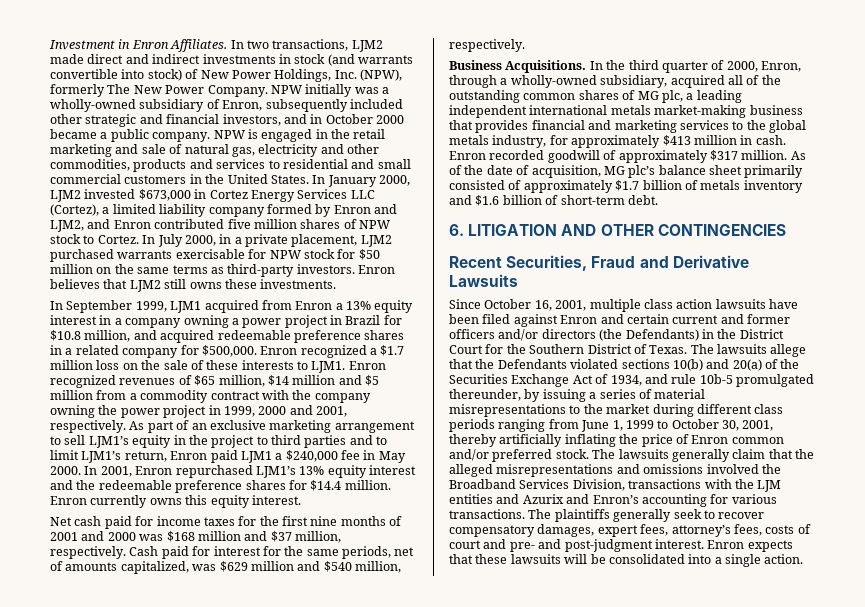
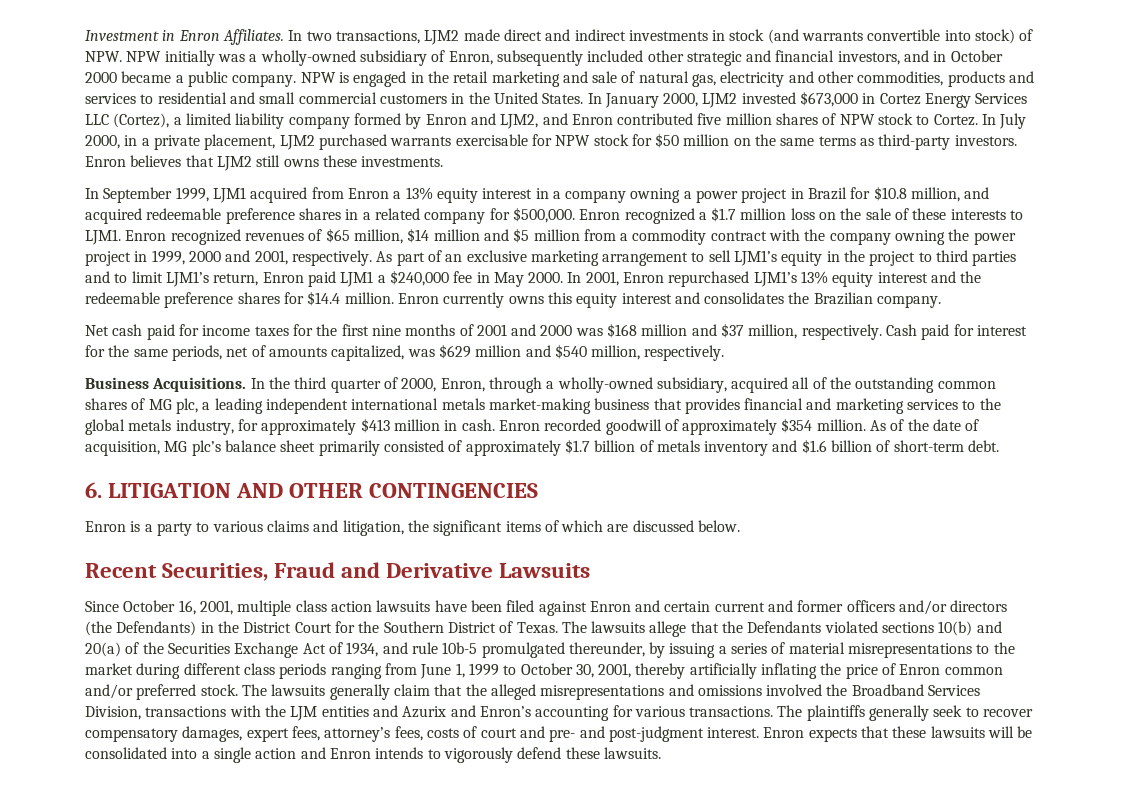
[200,69,402,82] [50,84,268,97] New Power Holdings, Inc. (NPW), formerly The New Power Company. -> [85,51,122,62] NPW.
[251,495,301,505] interest. -> [621,292,942,308] interest and consolidates the Brazilian company.
[709,150,738,161] $317 -> [781,418,813,433] $354
(786, 230) none -> [85,520,741,536] // Enron is a party to various claims and litigation, the significant items of which are discussed below.
[764,554,804,564] action. -> [255,747,661,763] action and Enron intends to vigorously defend these lawsuits.

